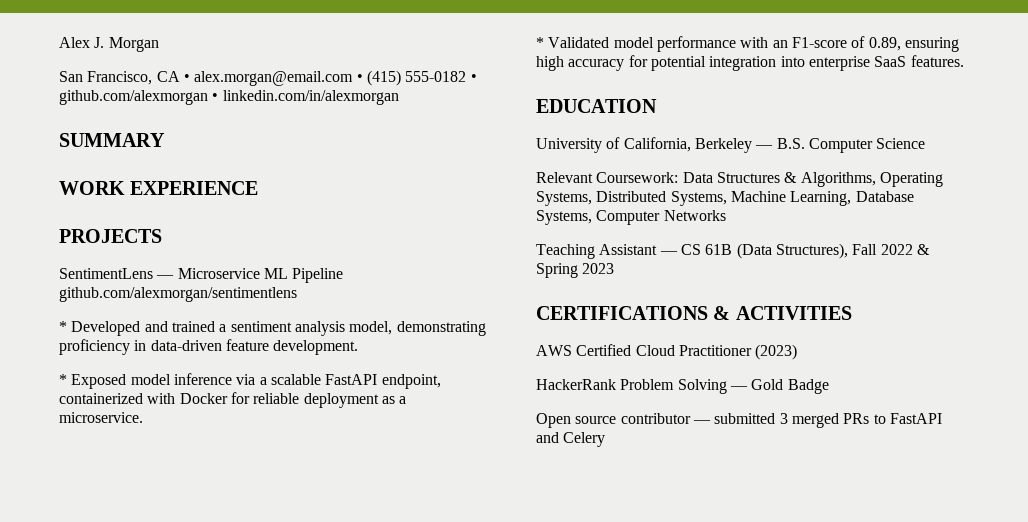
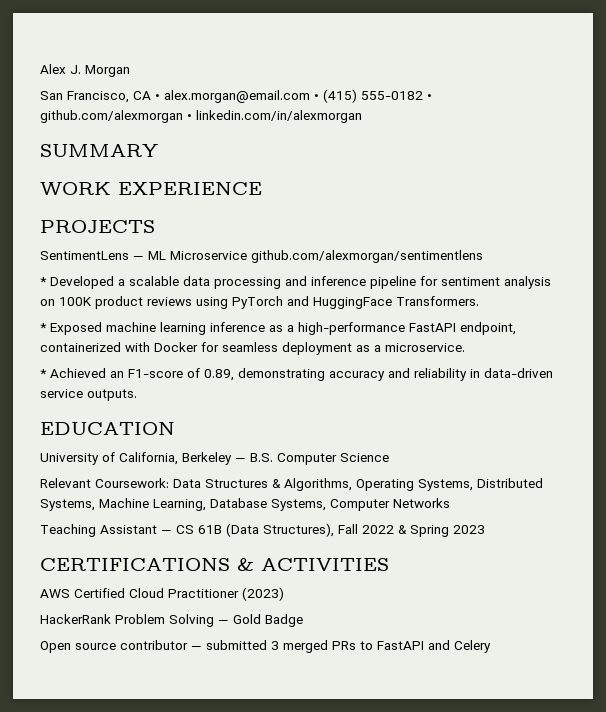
[177,268,344,283] Microservice ML Pipeline -> [148,251,247,260] ML Microservice
[144,321,486,336] [59,339,359,355] [59,373,321,389] and trained a sentiment analysis model, demonstrating proficiency in data-driven feature development. // * Exposed model inference via a scalable -> [118,276,551,289] [40,296,479,309] [40,322,405,335] a scalable data processing and inference pipeline for sentiment analysis on 100K product reviews using PyTorch and HuggingFace Transformers. // * Exposed machine learning inference as a high-performance
[253,393,300,404] reliable -> [222,342,278,352] seamless
[548,36,959,52] [536,55,964,71] Validated model performance with an F1-score of 0.89, ensuring high accuracy for potential integration into enterprise SaaS features. -> [50,368,553,381] [40,389,137,401] Achieved an F1-score of 0.89, demonstrating accuracy and reliability in data-driven service outputs.

